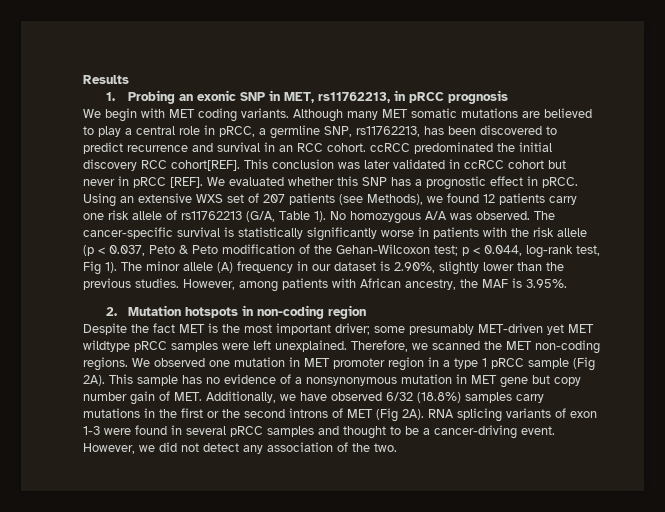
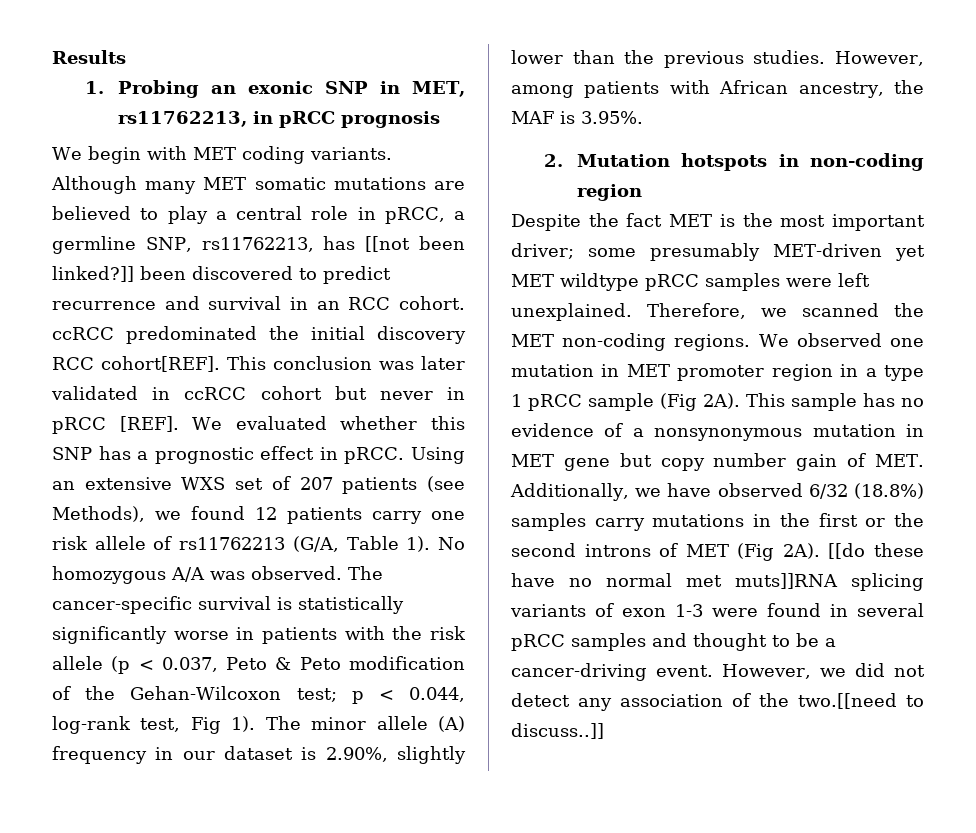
(444, 130) none -> [365,236,465,252] [52,266,134,282] [[not been linked?]]
[428,409,454,418] RNA -> [828,543,924,559] [511,573,838,589] [[do these have no normal met muts]]RNA
[374,443,397,452] two. -> [798,693,924,709] [511,723,604,739] two.[[need to discuss..]]

